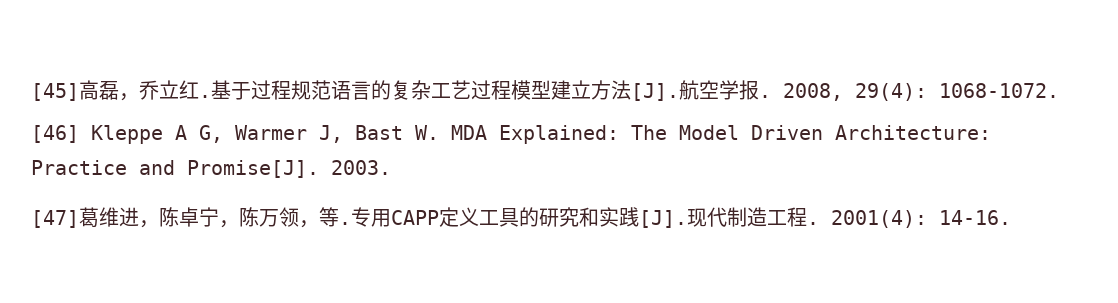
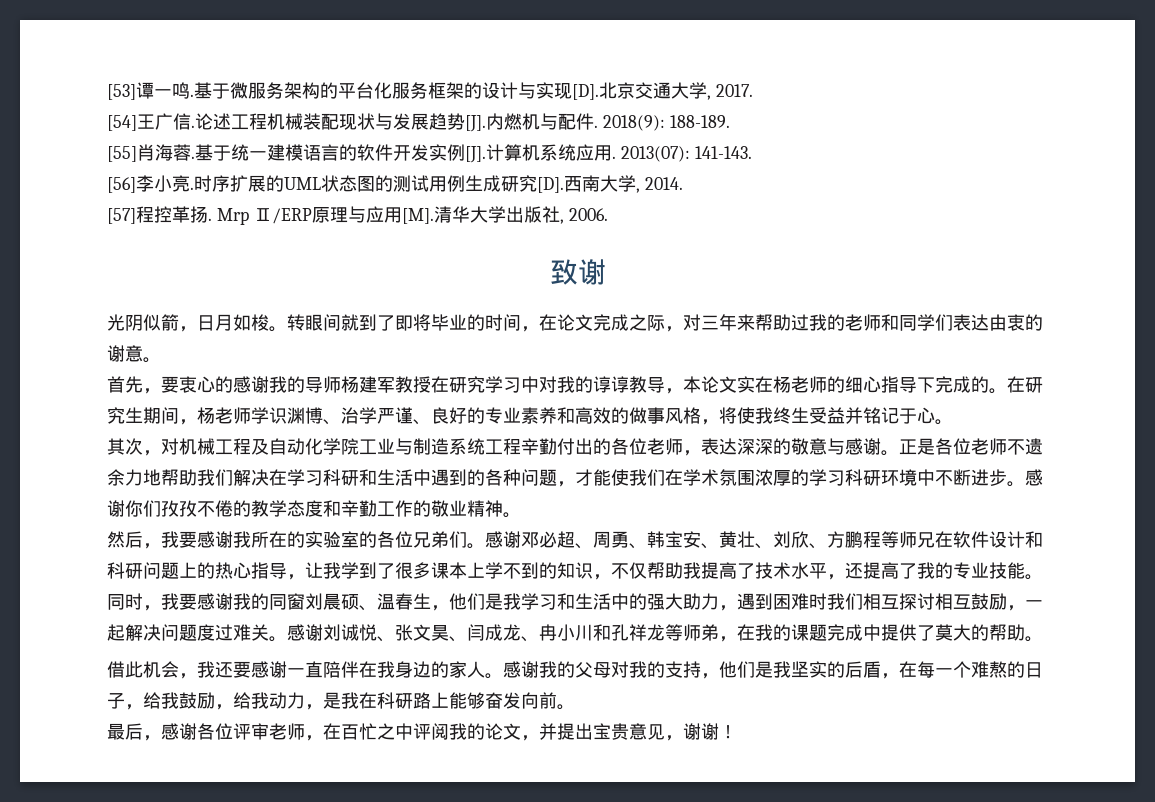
[31,80,1059,101] [31,125,991,144] [31,160,391,178] [31,207,1011,228] [45]高磊，乔立红.基于过程规范语言的复杂工艺过程模型建立方法[J].航空学报. 2008, 29(4): 1068-1072. // [46] Kleppe A G, Warmer J, Bast W. MDA Explained: The Model Driven Architecture: Practice and Promise[J]. 2003. // [47]葛维进，陈卓宁，陈万领，等.专用CAPP定义工具的研究和实践[J].现代制造工程. 2001(4): 14-16. -> [107,82,753,100] [107,113,730,132] [107,144,752,163] [107,175,683,193] [107,206,608,225] [549,259,606,285] [107,314,1043,332] [107,345,161,363] [107,376,1043,394] [107,407,953,425] [107,438,1043,456] [107,469,1043,487] [107,500,521,518] [107,531,1043,549] [107,562,1043,580] [107,593,1043,611] [107,624,1043,642] [107,661,1043,679] [107,692,575,710] [107,723,737,741] [53]谭一鸣.基于微服务架构的平台化服务框架的设计与实现[D].北京交通大学, 2017. // [54]王广信.论述工程机械装配现状与发展趋势[J].内燃机与配件. 2018(9): 188-189. // [55]肖海蓉.基于统一建模语言的软件开发实例[J].计算机系统应用. 2013(07): 141-143. // [56]李小亮.时序扩展的UML状态图的测试用例生成研究[D].西南大学, 2014. // [57]程控革扬. Mrp Ⅱ/ERP原理与应用[M].清华大学出版社, 2006. // 致谢 // 光阴似箭，日月如梭。转眼间就到了即将毕业的时间，在论文完成之际，对三年来帮助过我的老师和同学们表达由衷的谢意。 // 首先，要衷心的感谢我的导师杨建军教授在研究学习中对我的谆谆教导，本论文实在杨老师的细心指导下完成的。在研究生期间，杨老师学识渊博、治学严谨、良好的专业素养和高效的做事风格，将使我终生受益并铭记于心。 // 其次，对机械工程及自动化学院工业与制造系统工程辛勤付出的各位老师，表达深深的敬意与感谢。正是各位老师不遗余力地帮助我们解决在学习科研和生活中遇到的各种问题，才能使我们在学术氛围浓厚的学习科研环境中不断进步。感谢你们孜孜不倦的教学态度和辛勤工作的敬业精神。 // 然后，我要感谢我所在的实验室的各位兄弟们。感谢邓必超、周勇、韩宝安、黄壮、刘欣、方鹏程等师兄在软件设计和科研问题上的热心指导，让我学到了很多课本上学不到的知识，不仅帮助我提高了技术水平，还提高了我的专业技能。同时，我要感谢我的同窗刘晨硕、温春生，他们是我学习和生活中的强大助力，遇到困难时我们相互探讨相互鼓励，一起解决问题度过难关。感谢刘诚悦、张文昊、闫成龙、冉小川和孔祥龙等师弟，在我的课题完成中提供了莫大的帮助。 // 借此机会，我还要感谢一直陪伴在我身边的家人。感谢我的父母对我的支持，他们是我坚实的后盾，在每一个难熬的日子，给我鼓励，给我动力，是我在科研路上能够奋发向前。 // 最后，感谢各位评审老师，在百忙之中评阅我的论文，并提出宝贵意见，谢谢！

